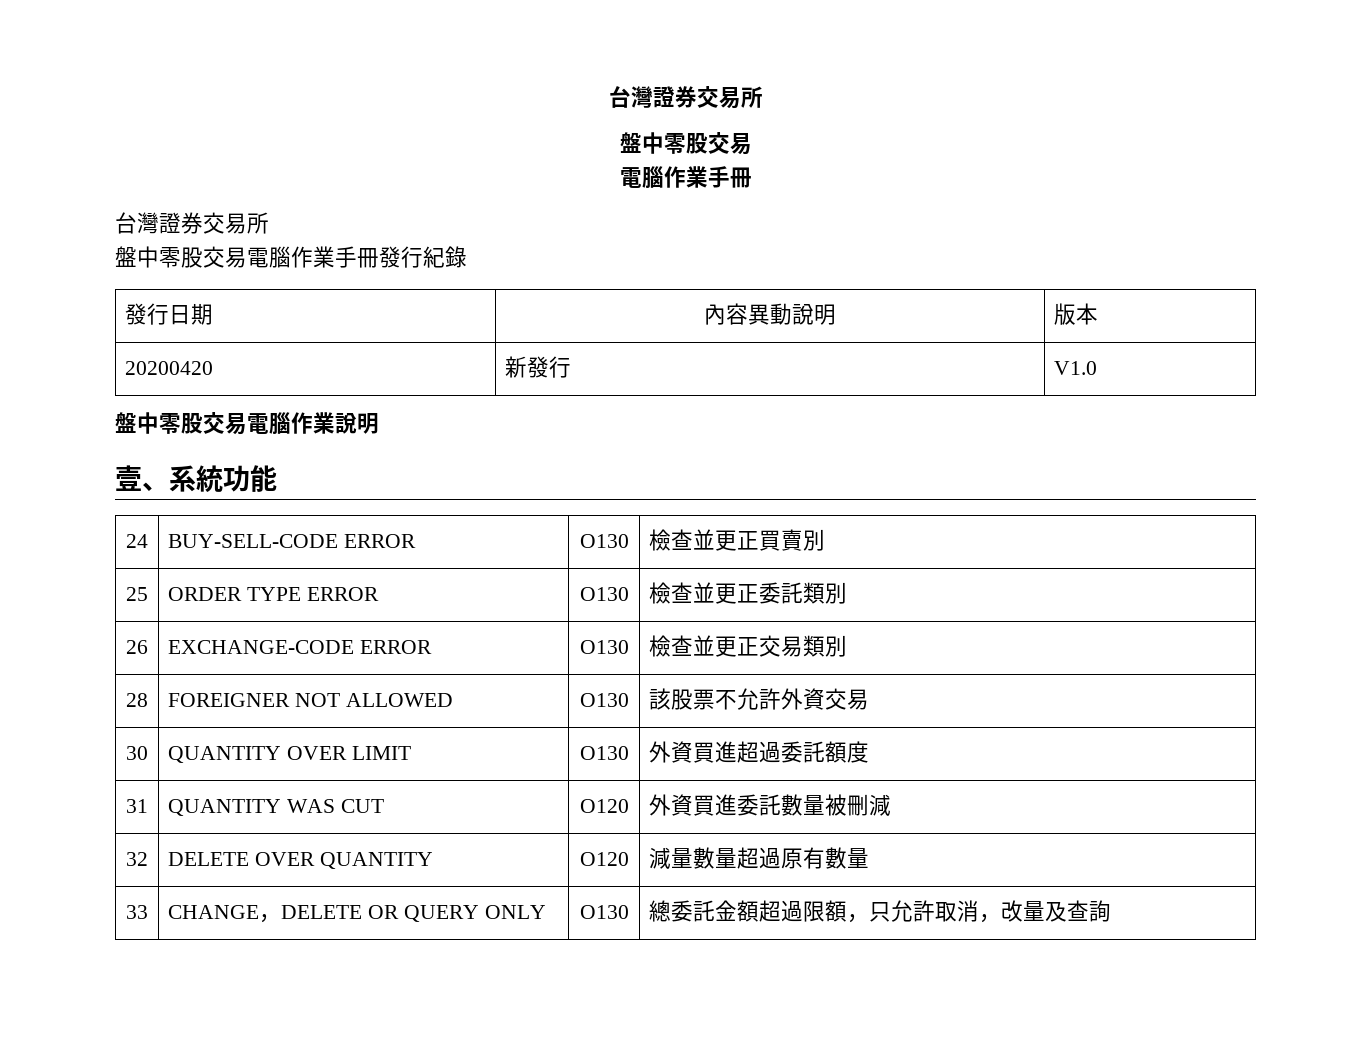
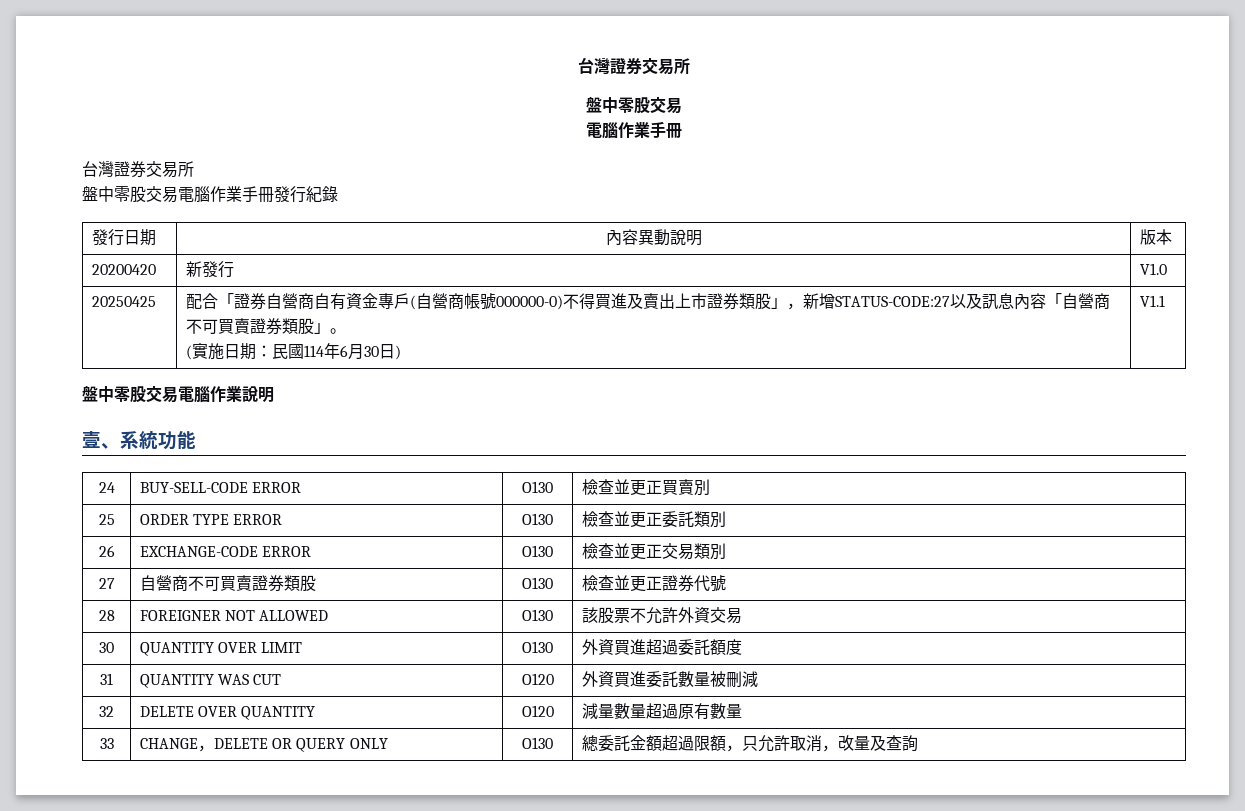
(1098, 368) none -> [91,296,156,307] [185,293,1110,310] [185,318,346,335] [185,343,401,360] [1139,295,1165,307] // 20250425 | 配合「證券自營商自有資金專戶(自營商帳號000000-0)不得買進及賣出上市證券類股」，新增STATUS-CODE:27以及訊息內容「自營商不可買賣證券類股」。 // (實施日期：民國114年6月30日) | V1.1
(848, 646) none -> [98,578,115,589] [139,575,316,592] [522,577,553,589] [581,575,726,592] // 27 | 自營商不可買賣證券類股 | O130 | 檢查並更正證券代號

